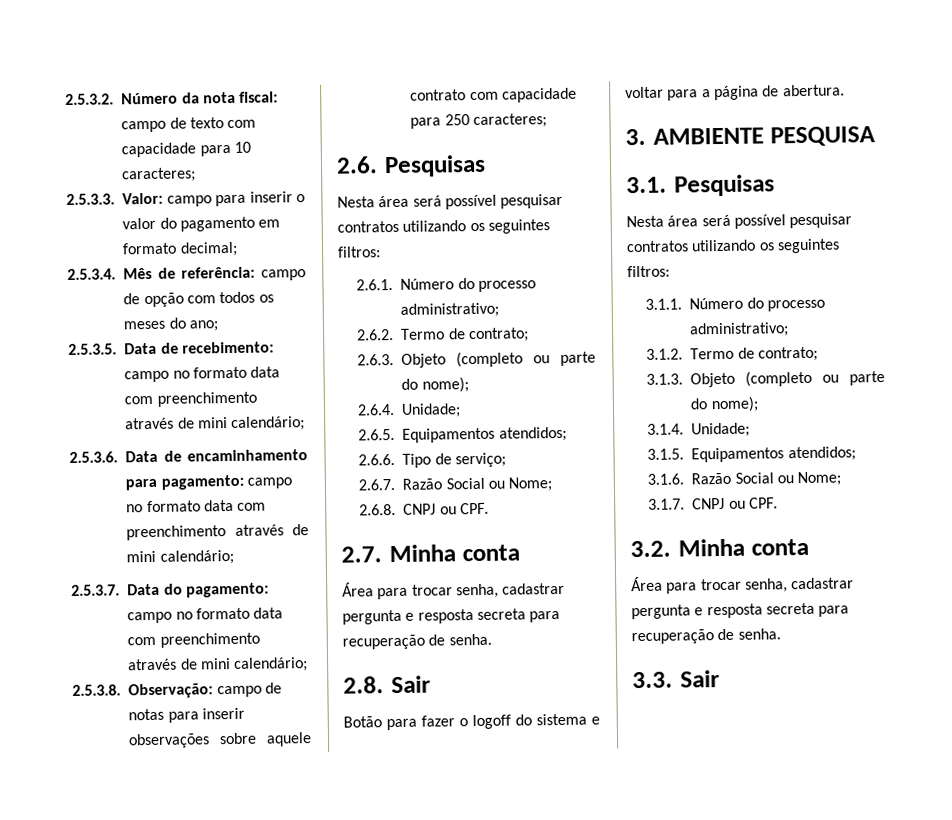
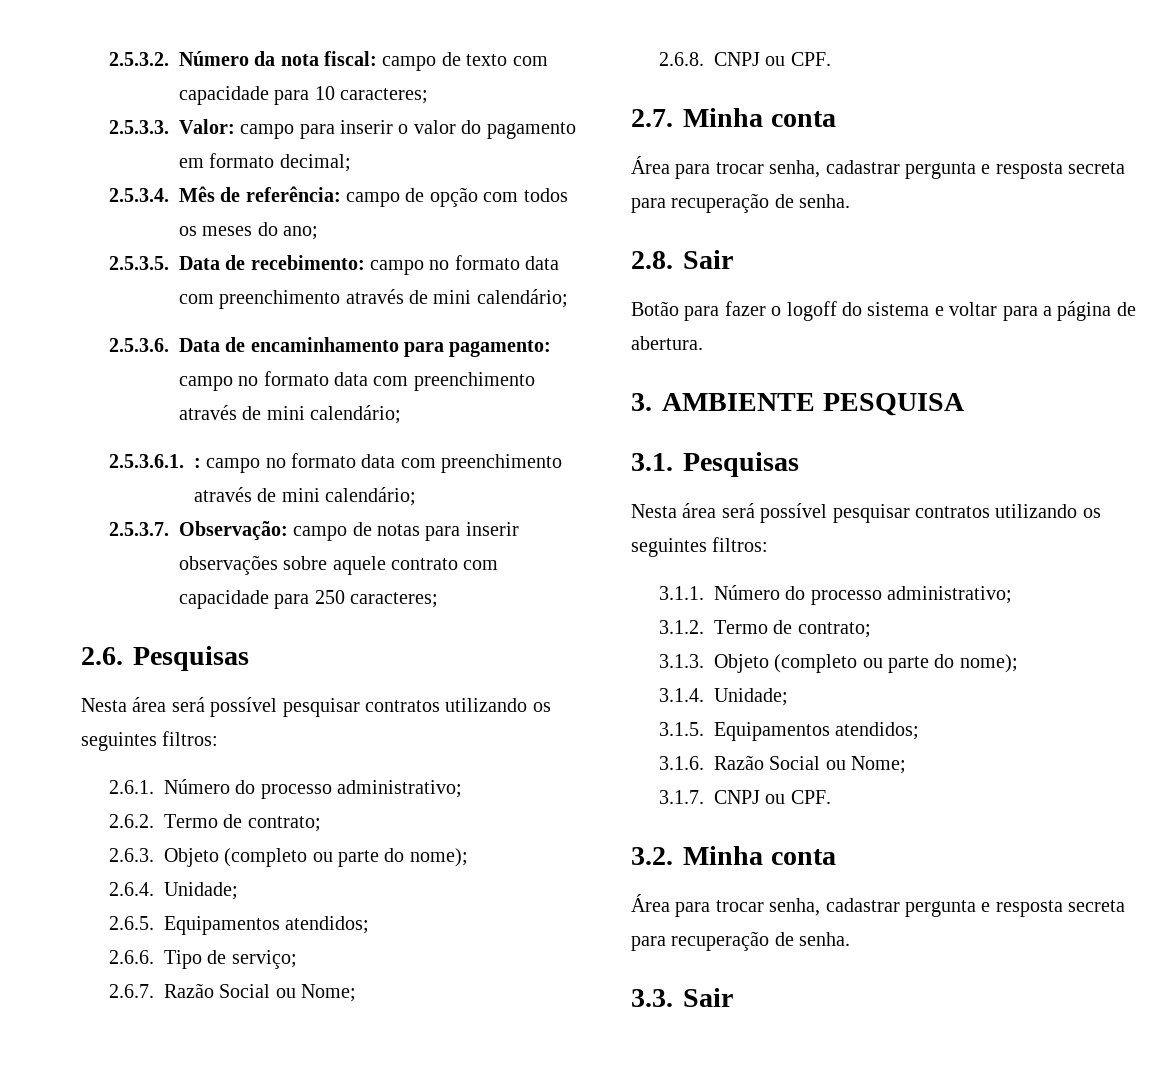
[71,582,269,598] 2.5.3.7. Data do pagamento: -> [108,454,201,468] 2.5.3.6.1. :
[72,684,122,696] 2.5.3.8. -> [108,522,169,536] 2.5.3.7.

